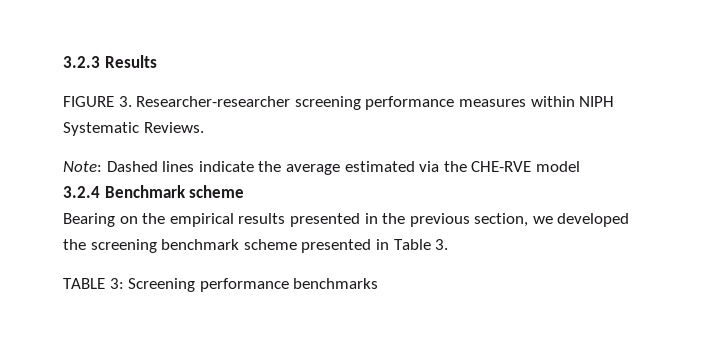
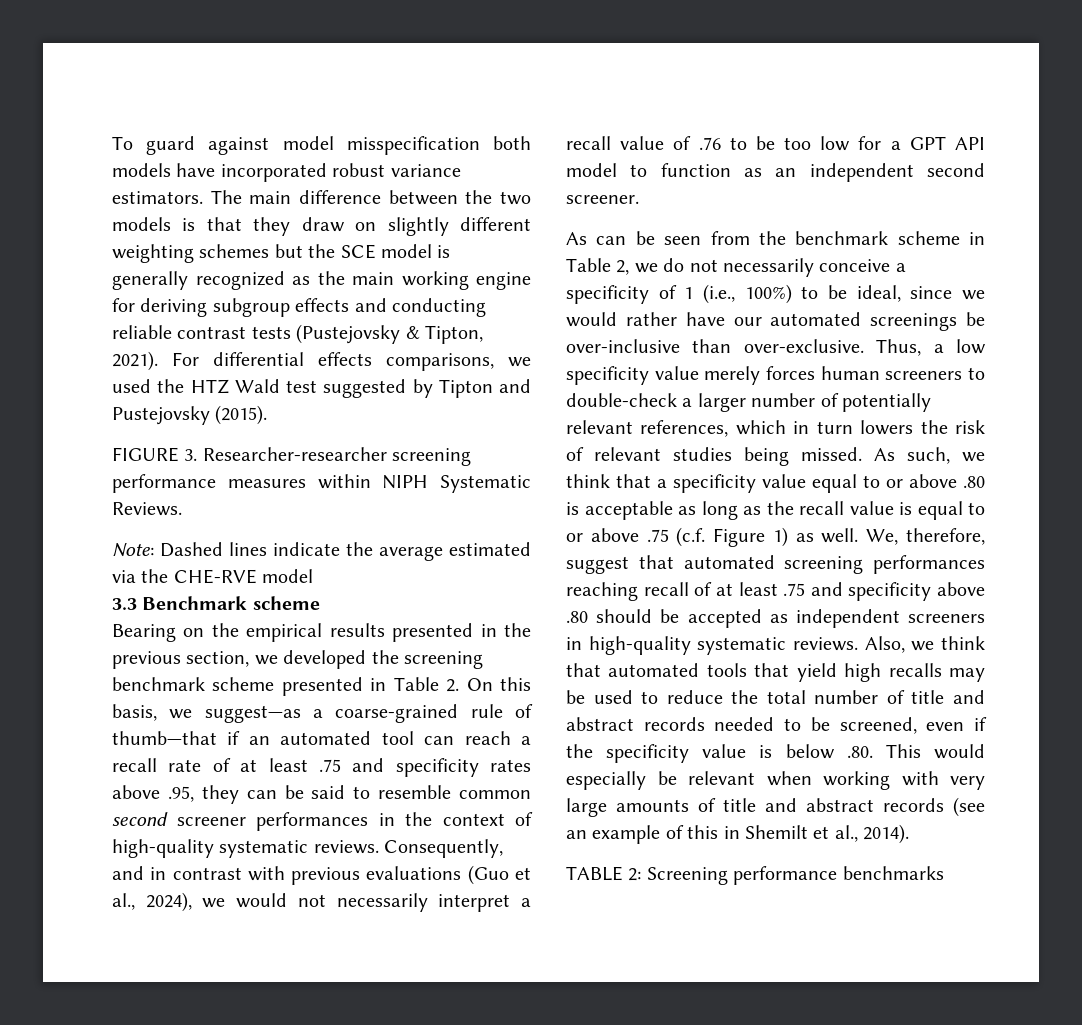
[63,55,157,68] 3.2.3 Results -> [112,136,531,155] [112,163,461,182] [112,190,532,205] [112,217,531,236] [112,244,451,263] [112,271,531,290] [112,298,486,317] [112,324,483,344] [112,351,531,371] [112,379,531,398] [112,405,268,425] To guard against model misspecification both models have incorporated robust variance estimators. The main difference between the two models is that they draw on slightly different weighting schemes but the SCE model is generally recognized as the main working engine for deriving subgroup effects and conducting reliable contrast tests (Pustejovsky & Tipton, 2021). For differential effects comparisons, we used the HTZ Wald test suggested by Tipton and Pustejovsky (2015).
[63,186,100,198] 3.2.4 -> [112,598,137,610] 3.3
[435,239,449,250] 3. -> [446,677,531,692] [112,704,533,723] [112,731,531,745] [112,758,531,777] [112,785,531,804] [112,812,533,831] [112,839,504,858] [112,865,531,885] [112,892,531,912] [566,136,985,151] [566,163,985,182] [566,195,639,204] [566,231,985,245] [566,258,906,277] [566,284,986,304] [566,312,985,331] [566,339,986,356] [566,366,985,385] [566,393,931,412] [566,420,985,437] [566,447,985,466] [566,474,985,493] [566,501,985,520] [566,527,985,547] [566,555,985,574] [566,582,985,601] [566,609,985,628] [566,636,985,655] [566,663,985,682] [566,690,985,704] [566,717,987,734] [566,744,985,763] [566,771,985,790] [566,797,985,817] [566,824,910,844] 2. On this basis, we suggest—as a coarse-grained rule of thumb—that if an automated tool can reach a recall rate of at least .75 and specificity rates above .95, they can be said to resemble common second screener performances in the context of high-quality systematic reviews. Consequently, and in contrast with previous evaluations (Guo et al., 2024), we would not necessarily interpret a recall value of .76 to be too low for a GPT API model to function as an independent second screener. // As can be seen from the benchmark scheme in Table 2, we do not necessarily conceive a specificity of 1 (i.e., 100%) to be ideal, since we would rather have our automated screenings be over-inclusive than over-exclusive. Thus, a low specificity value merely forces human screeners to double-check a larger number of potentially relevant references, which in turn lowers the risk of relevant studies being missed. As such, we think that a specificity value equal to or above .80 is acceptable as long as the recall value is equal to or above .75 (c.f. Figure 1) as well. We, therefore, suggest that automated screening performances reaching recall of at least .75 and specificity above .80 should be accepted as independent screeners in high-quality systematic reviews. Also, we think that automated tools that yield high recalls may be used to reduce the total number of title and abstract records needed to be screened, even if the specificity value is below .80. This would especially be relevant when working with very large amounts of title and abstract records (see an example of this in Shemilt et al., 2014).
[109,278,124,289] 3: -> [628,868,642,881] 2:

